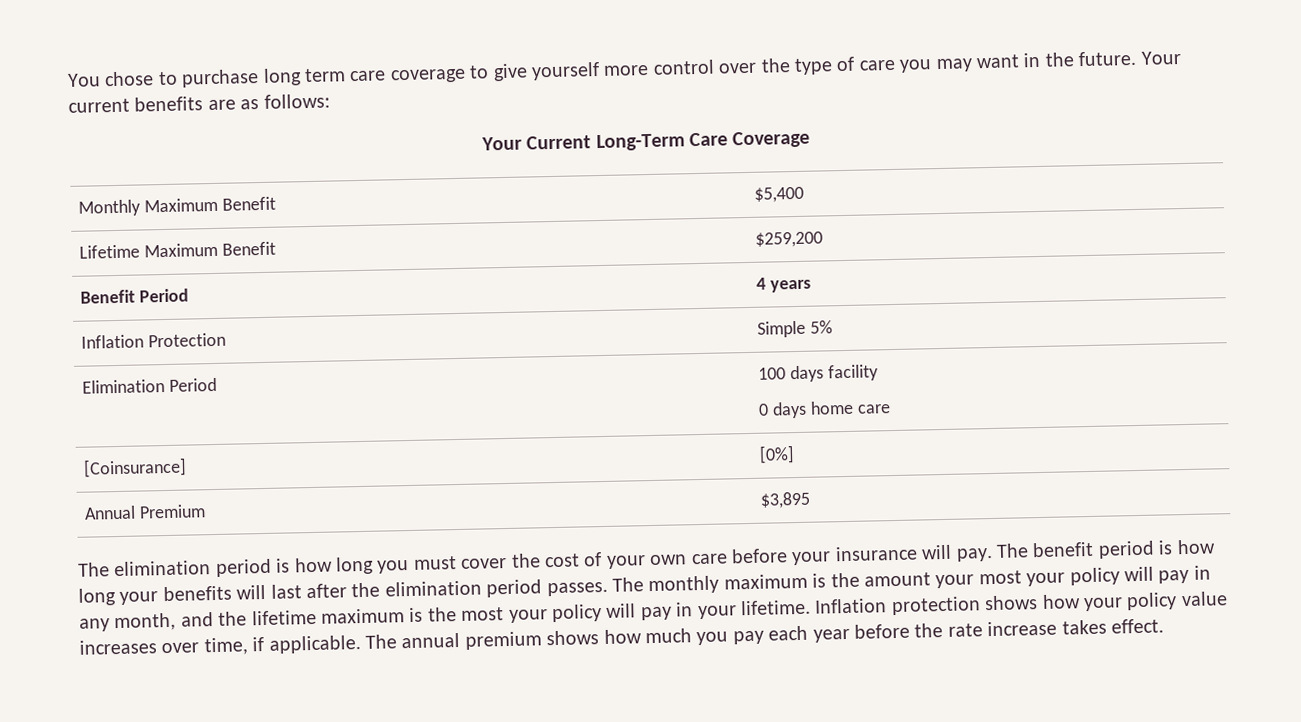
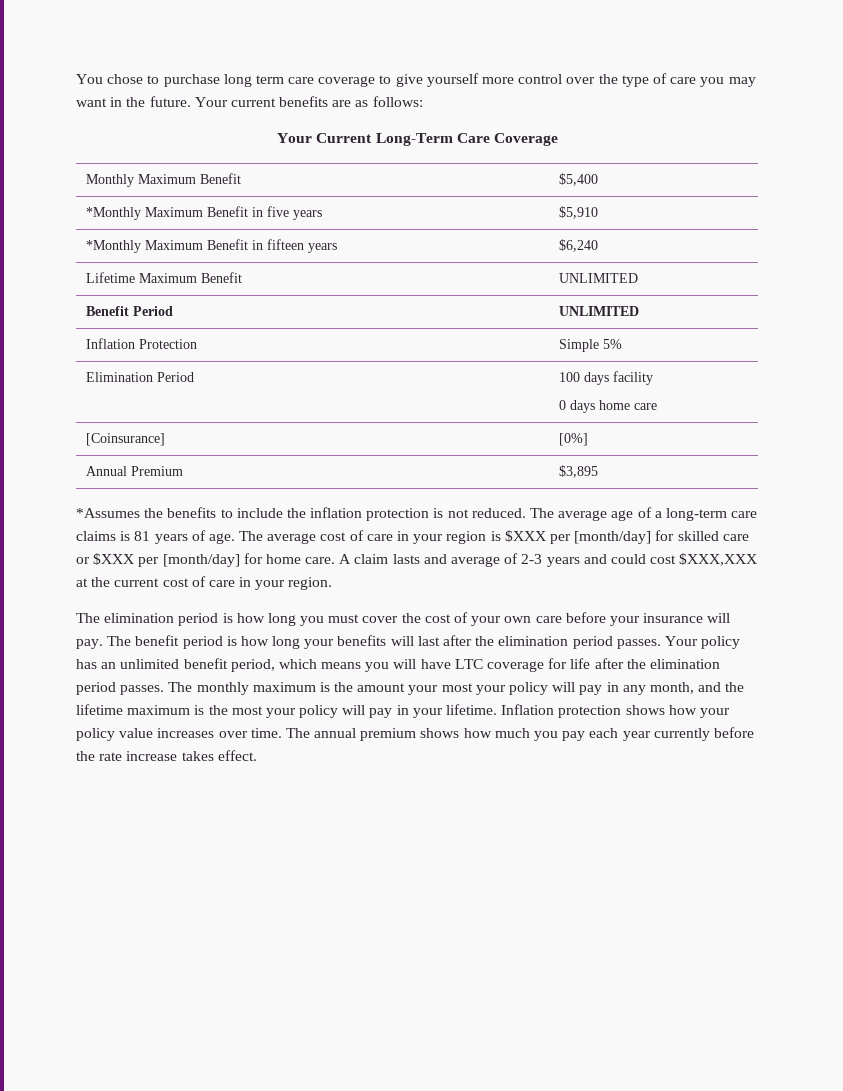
(805, 194) none -> [85,206,322,220] [558,206,598,219] [85,239,337,253] [558,239,598,252] // *Monthly Maximum Benefit in five years | $5,910 // *Monthly Maximum Benefit in fifteen years | $6,240
[755,231,824,248] $259,200 -> [558,273,638,283] UNLIMITED
[756,277,811,293] 4 years -> [558,306,639,316] UNLIMITED
(812, 500) none -> [76,507,758,521] [76,530,749,544] [76,553,758,567] [76,576,333,590] // *Assumes the benefits to include the inflation protection is not reduced. The average age of a long-term care claims is 81 years of age. The average cost of care in your region is $XXX per [month/day] for skilled care or $XXX per [month/day] for home care. A claim lasts and average of 2-3 years and could cost $XXX,XXX at the current cost of care in your region.
(608, 589) none -> [664,636,741,649] [76,658,720,672] [76,682,165,695] Your policy has an unlimited benefit period, which means you will have LTC coverage for life after the elimination period passes.
[203,635,361,656] time, if applicable. -> [250,728,282,738] time.
(850, 635) none -> [653,728,710,741] currently

